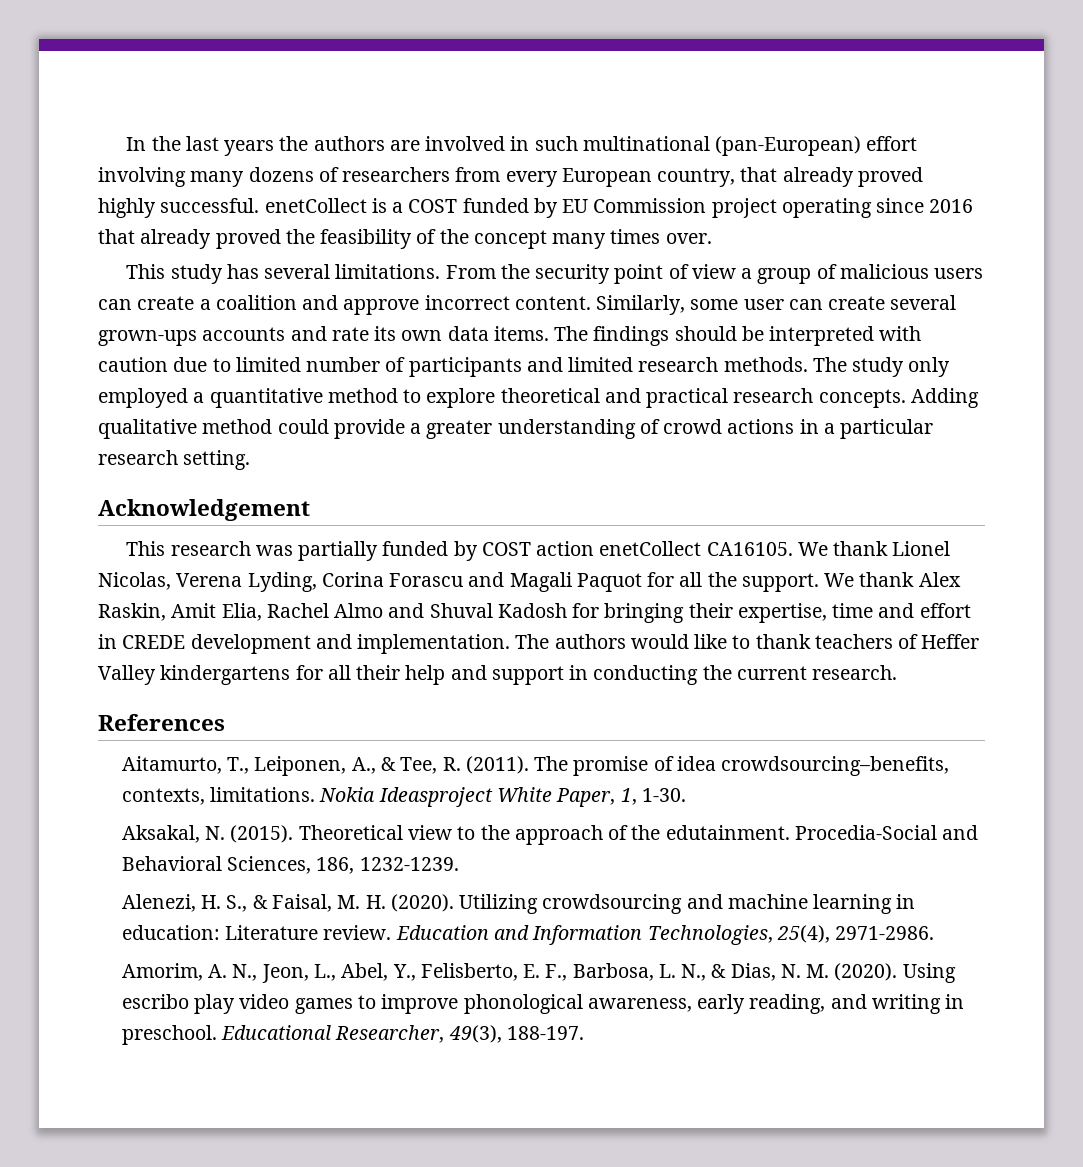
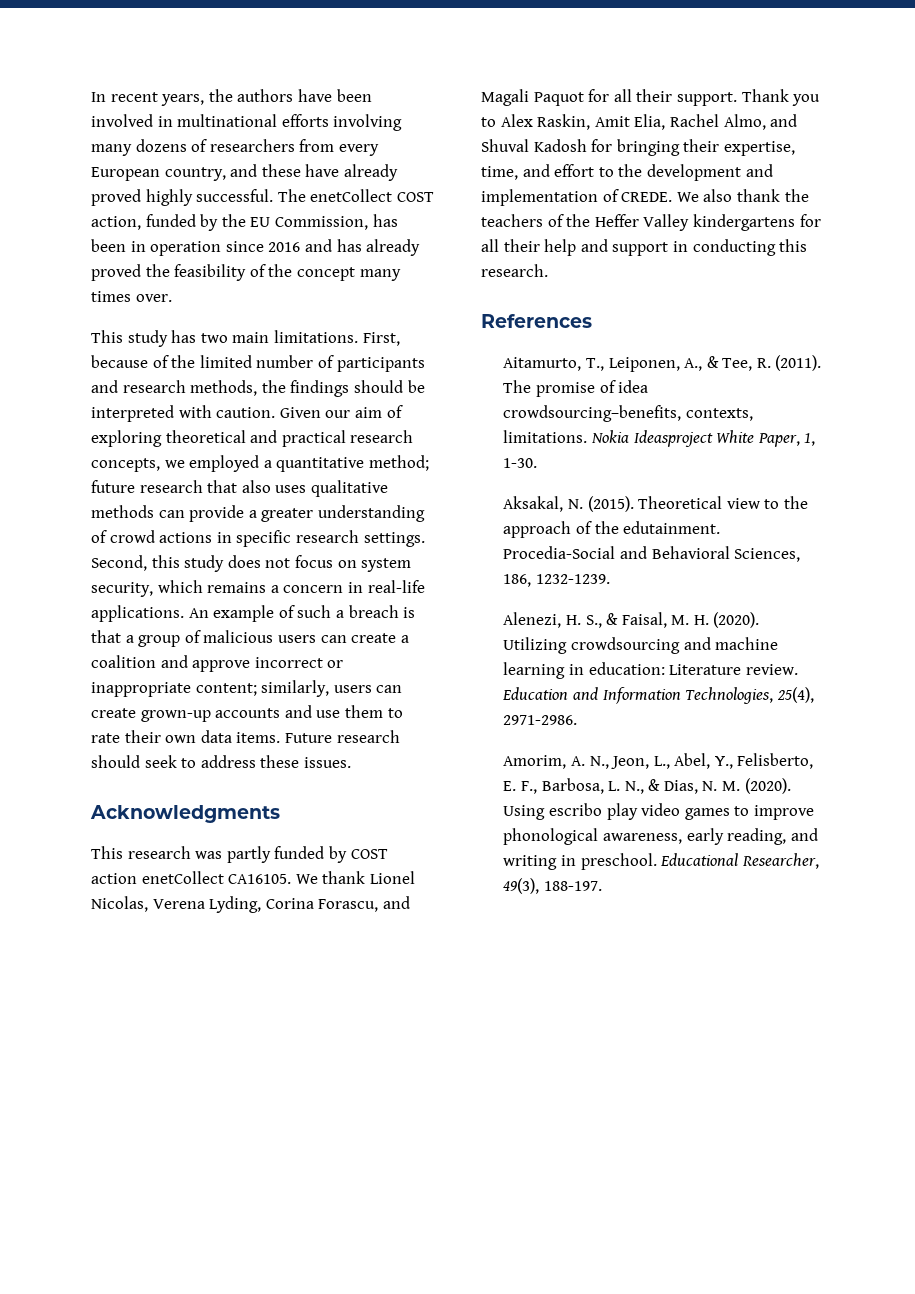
[151,136,918,156] the last years the authors are involved in such multinational (pan-European) effort -> [110,89,372,106] [91,114,329,127] recent years, the authors have been involved in multinational efforts
[740,167,778,182] that -> [230,164,340,177] and these have
[264,198,974,218] [98,229,135,244] enetCollect is a COST funded by EU Commission project operating since 2016 that -> [277,189,434,202] [91,214,398,231] [91,239,362,256] The enetCollect COST action, funded by the EU Commission, has been in operation since 2016 and has
[264,264,736,284] several limitations. From the security point of view -> [200,330,400,346] [91,355,425,372] [91,380,425,397] [91,405,403,422] [91,430,414,447] [91,455,429,472] [91,480,388,497] [91,505,425,522] [91,530,425,547] [91,555,412,572] [91,580,425,597] [91,605,416,622] [91,630,121,643] two main limitations. First, because of the limited number of participants and research methods, the findings should be interpreted with caution. Given our aim of exploring theoretical and practical research concepts, we employed a quantitative method; future research that also uses qualitative methods can provide a greater understanding of crowd actions in specific research settings. Second, this study does not focus on system security, which remains a concern in real-life applications. An example of such a breach is that
[514,295,957,315] [98,326,922,346] [98,357,951,377] [98,388,979,408] [98,419,934,439] [98,450,251,470] [98,499,310,521] content. Similarly, some user can create several grown-ups accounts and rate its own data items. The findings should be interpreted with caution due to limited number of participants and limited research methods. The study only employed a quantitative method to explore theoretical and practical research concepts. Adding qualitative method could provide a greater understanding of crowd actions in a particular research setting. // Acknowledgement -> [327,660,344,668] [91,680,403,697] [91,705,403,722] [91,730,400,743] [91,755,351,768] [90,805,280,823] or inappropriate content; similarly, users can create grown-up accounts and use them to rate their own data items. Future research should seek to address these issues. // Acknowledgments
[298,541,379,561] partially -> [226,846,271,863] partly
[389,573,464,587] Forascu -> [318,899,379,912] Forascu,
[707,572,915,592] the support. We thank -> [636,89,821,106] [481,117,496,127] their support. Thank you to
[334,603,384,618] Almo -> [723,114,766,130] Almo,
[832,603,874,618] time -> [481,166,518,180] time,
[98,634,811,654] in CREDE development and implementation. The authors would like to thank -> [598,164,773,181] [481,189,809,206] to the development and implementation of CREDE. We also thank the
(919, 641) none -> [566,214,591,227] the
[702,665,807,680] the current -> [779,239,808,252] this

